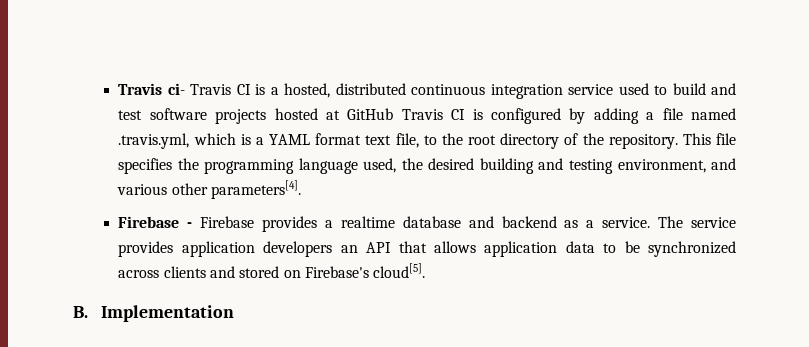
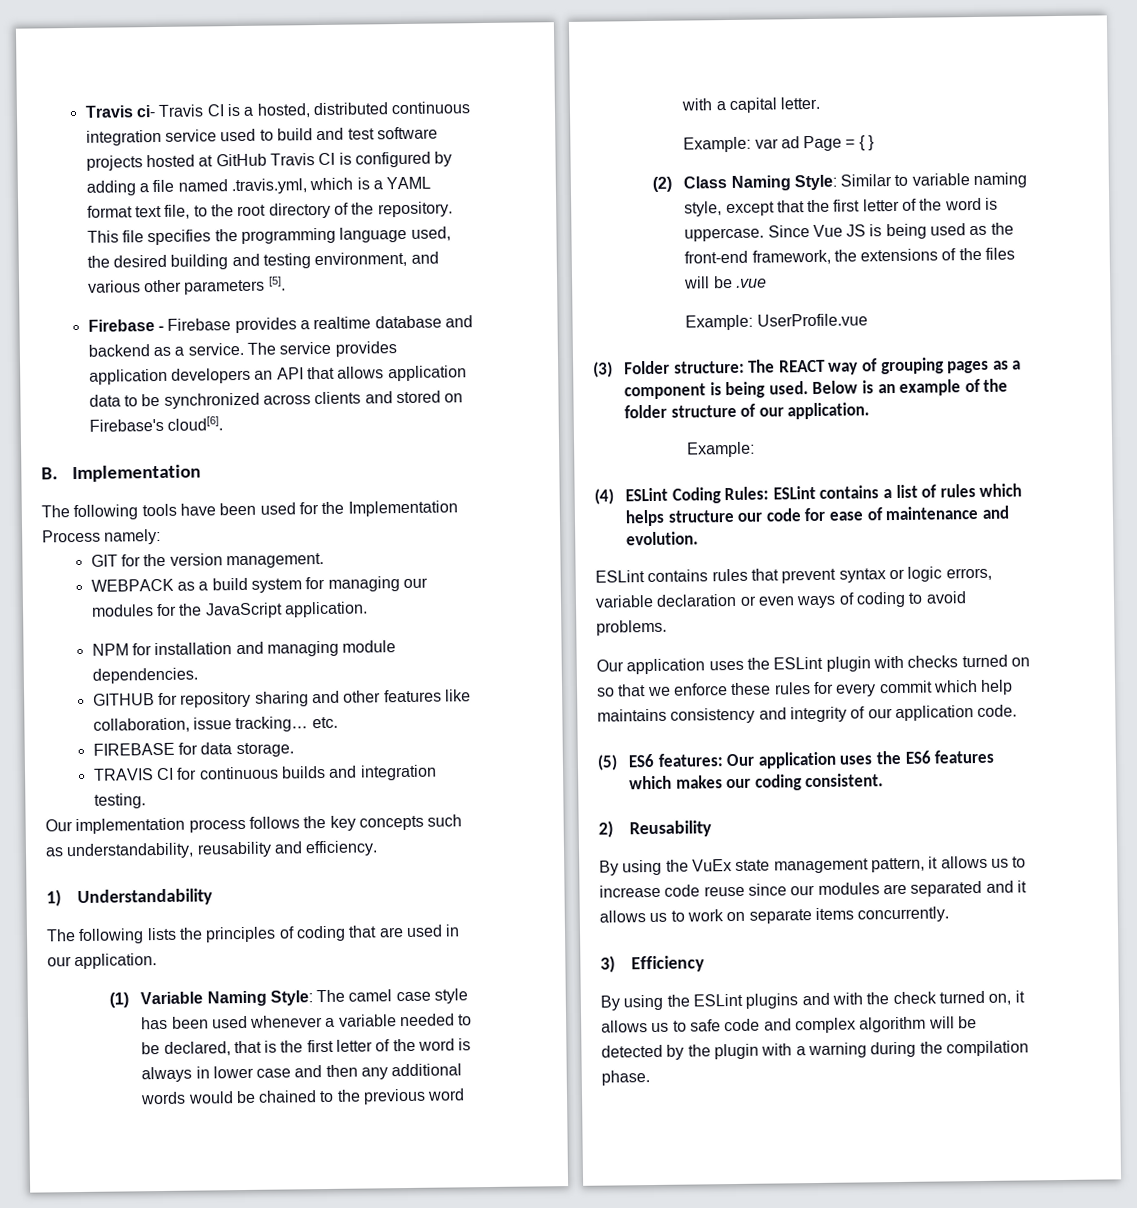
[211,180,302,199] parameters[4]. -> [184,276,286,295] parameters [5].
[373,263,426,278] cloud[5]. -> [166,416,223,431] cloud[6].
(234, 313) none -> [41,500,458,521] [42,528,162,545] [90,552,324,569] [90,576,428,593] [90,601,368,619] [91,640,397,657] [91,667,198,684] [92,689,471,708] [92,716,338,733] [92,742,294,758] [92,764,437,781] [93,793,146,809] [45,814,463,835] [45,840,379,860] [46,888,214,907] [46,924,461,945] [47,953,158,970] [109,988,469,1008] [141,1013,473,1030] [141,1038,472,1056] [141,1063,463,1083] [140,1088,466,1105] [681,96,821,114] [683,135,876,153] [652,172,1028,192] [684,197,999,217] [684,222,1014,242] [684,247,1016,265] [684,275,767,289] [685,313,868,331] [593,357,1022,378] [624,378,1009,400] [624,402,871,420] [687,441,756,458] [594,483,1023,505] [625,505,1009,527] [626,531,700,546] [595,566,992,584] [595,591,967,609] [596,619,667,636] [596,654,1030,675] [597,679,1014,697] [597,704,1018,724] [597,749,995,771] [629,773,885,791] [598,820,713,838] [599,855,1027,876] [599,880,1027,898] [599,906,950,924] [600,955,706,973] [600,990,1025,1011] [601,1016,977,1034] [601,1040,1029,1060] [601,1070,650,1086] // The following tools have been used for the Implementation Process namely: // GIT for the version management. // WEBPACK as a build system for managing our modules for the JavaScript application. // NPM for installation and managing module dependencies. // GITHUB for repository sharing and other features like collaboration, issue tracking… etc. // FIREBASE for data storage. // TRAVIS CI for continuous builds and integration testing. // Our implementation process follows the key concepts such as understandability, reusability and efficiency. // 1) Understandability // The following lists the principles of coding that are used in our application. // (1) Variable Naming Style: The camel case style has been used whenever a variable needed to be declared, that is the first letter of the word is always in lower case and then any additional words would be chained to the previous word with a capital letter. // Example: var ad Page = { } // (2) Class Naming Style: Similar to variable naming style, except that the first letter of the word is uppercase. Since Vue JS is being used as the front-end framework, the extensions of the files will be .vue // Example: UserProfile.vue // (3) Folder structure: The REACT way of grouping pages as a component is being used. Below is an example of the folder structure of our application. // Example: // (4) ESLint Coding Rules: ESLint contains a list of rules which helps structure our code for ease of maintenance and evolution. // ESLint contains rules that prevent syntax or logic errors, variable declaration or even ways of coding to avoid problems. // Our application uses the ESLint plugin with checks turned on so that we enforce these rules for every commit which help maintains consistency and integrity of our application code. // (5) ES6 features: Our application uses the ES6 features which makes our coding consistent. // 2) Reusability // By using the VuEx state management pattern, it allows us to increase code reuse since our modules are separated and it allows us to work on separate items concurrently. // 3) Efficiency // By using the ESLint plugins and with the check turned on, it allows us to safe code and complex algorithm will be detected by the plugin with a warning during the compilation phase.

